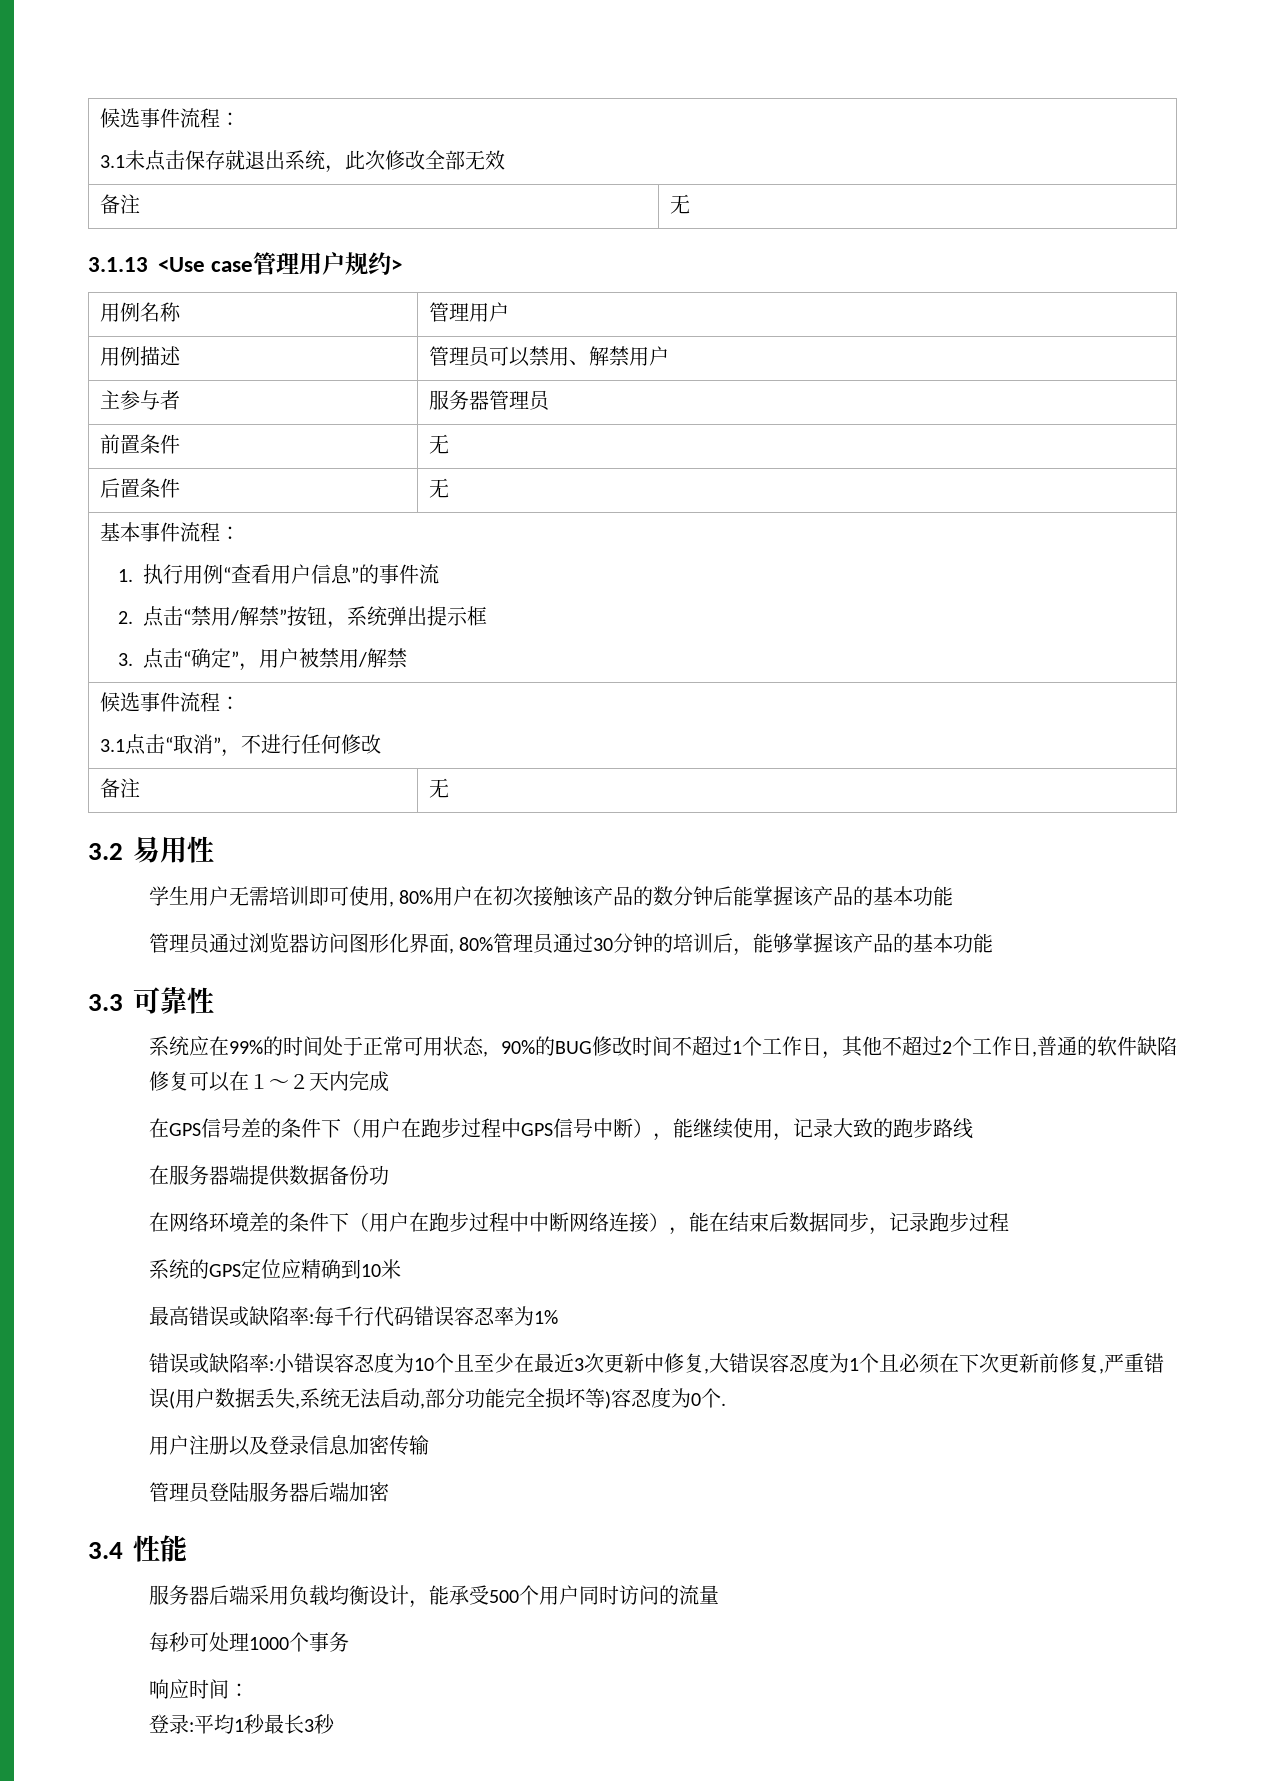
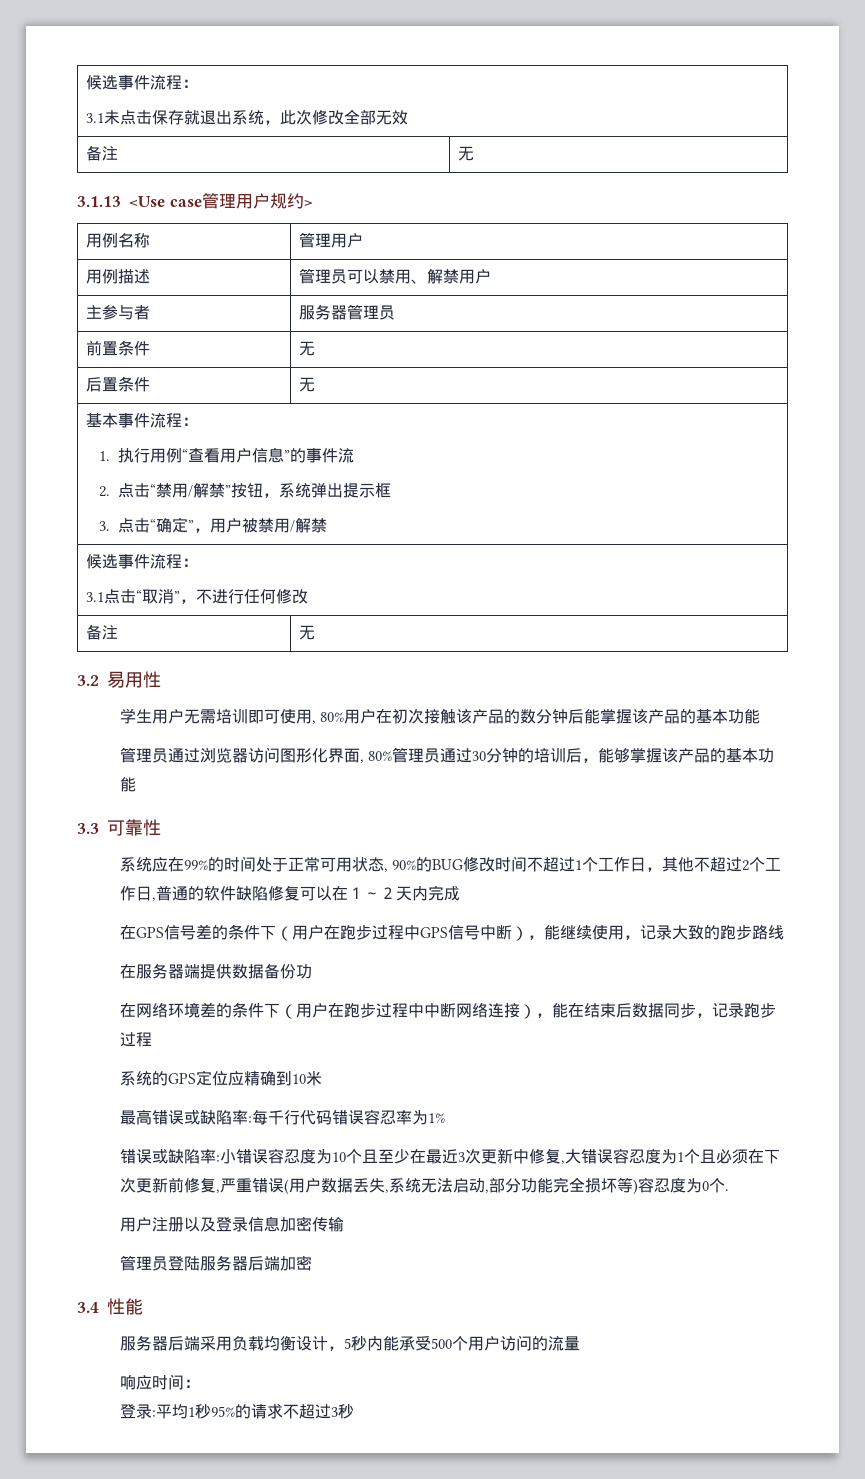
(429, 1604) none -> [343,1336,383,1351] 5秒内
[578,1585,619,1605] 同时 -> (500, 1343) none
[148,1632,349,1652] // 每秒可处理1000个事务 -> (580, 1343) none
[263,1714,304,1734] 最长 -> [210,1403,331,1419] 95%的请求不超过

